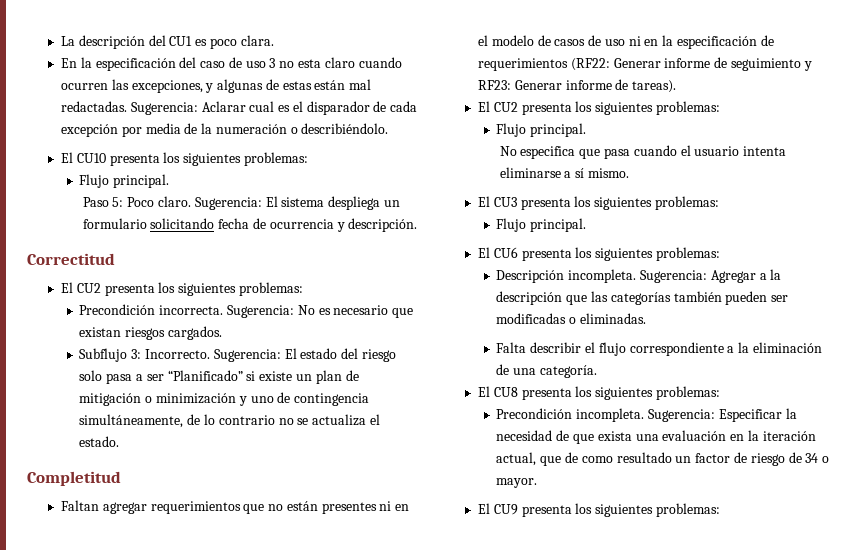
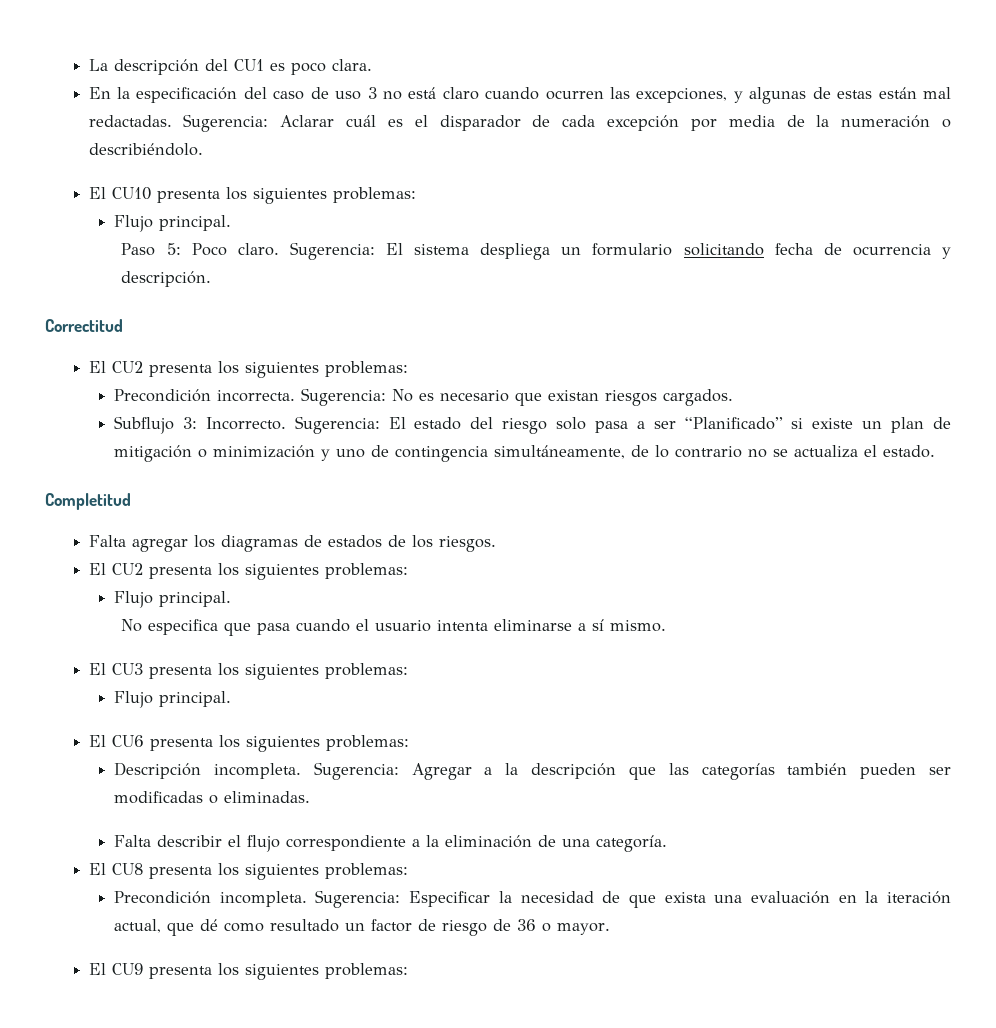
[297,59,321,68] esta -> [408,87,437,99] está
[249,101,275,112] cual -> [346,115,377,127] cuál
[60,500,410,514] [477,35,774,49] [477,57,812,71] [477,79,677,93] Faltan agregar requerimientos que no están presentes ni en el modelo de casos de uso ni en la especificación de requerimientos (RF22: Generar informe de seguimiento y RF23: Generar informe de tareas). -> [88,535,496,552] Falta agregar los diagramas de estados de los riesgos.
[565,452,579,463] de -> [200,919,219,931] dé
[805,453,819,463] 34 -> [517,919,537,931] 36

